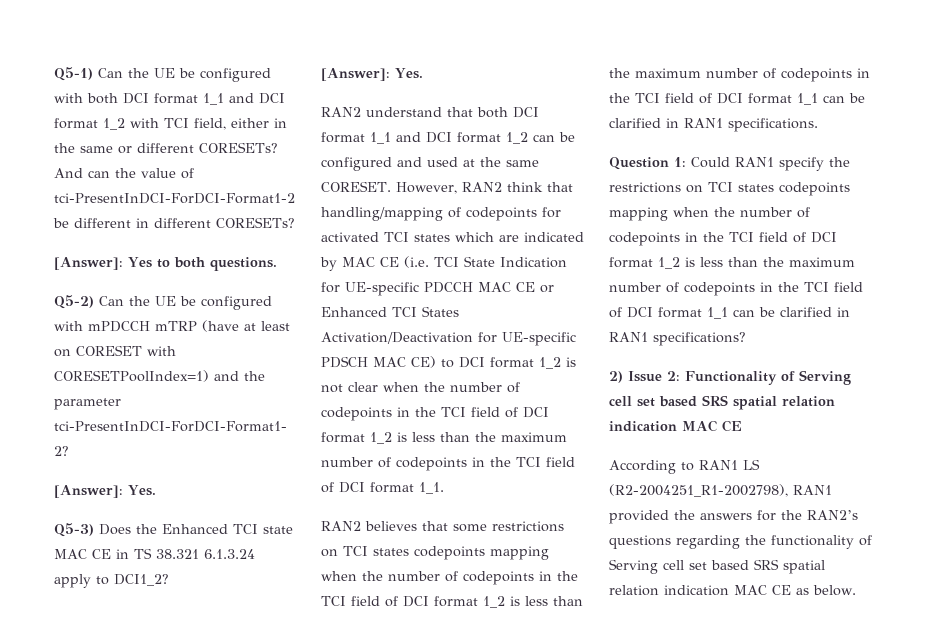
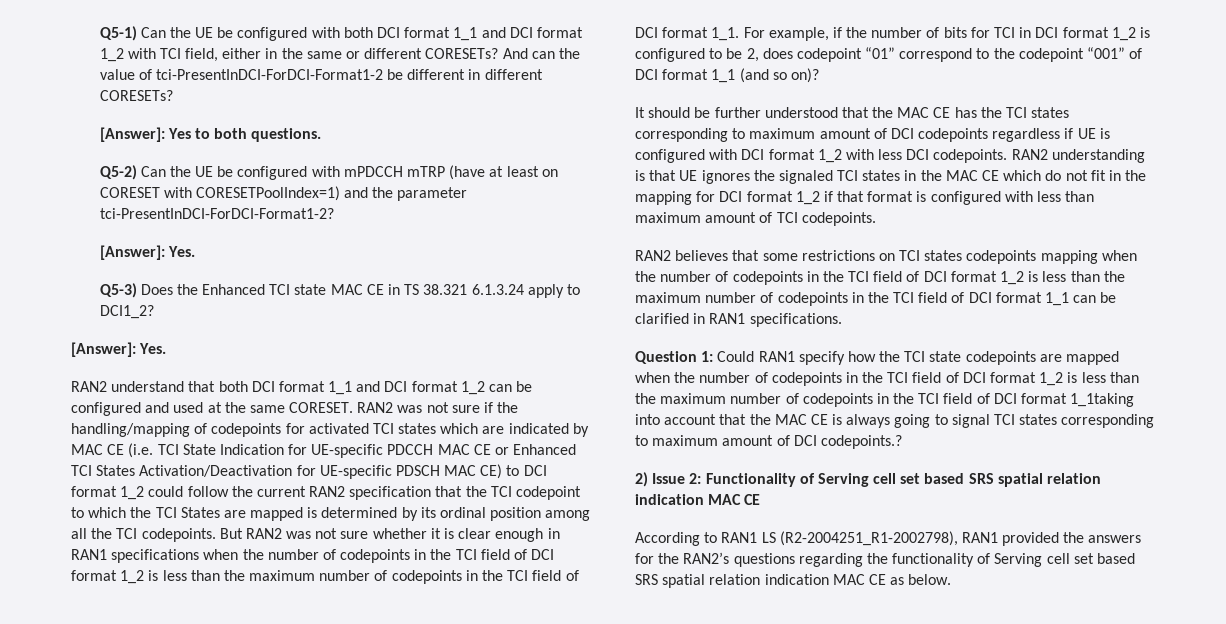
[395,182,573,194] However, RAN2 think that -> [357,402,519,413] RAN2 was not sure if the
[566,357,576,367] [321,382,378,393] is not clear -> [148,486,582,500] [71,507,591,521] [71,528,560,542] [71,549,200,563] could follow the current RAN2 specification that the TCI codepoint to which the TCI States are mapped is determined by its ordinal position among all the TCI codepoints. But RAN2 was not sure whether it is clear enough in RAN1 specifications
(444, 488) none -> [743,27,1150,41] [635,47,1143,62] [635,68,819,83] [635,107,1070,118] [635,128,1110,142] [635,149,1145,163] [635,170,1147,184] [635,191,1095,205] [635,212,876,226] For example, if the number of bits for TCI in DCI format 1_2 is configured to be 2, does codepoint “01” correspond to the codepoint “001” of DCI format 1_1 (and so on)? // It should be further understood that the MAC CE has the TCI states corresponding to maximum amount of DCI codepoints regardless if UE is configured with DCI format 1_2 with less DCI codepoints. RAN2 understanding is that UE ignores the signaled TCI states in the MAC CE which do not fit in the mapping for DCI format 1_2 if that format is configured with less than maximum amount of TCI codepoints.
[829,157,850,167] [609,182,850,196] [609,207,668,221] the restrictions on TCI states codepoints mapping -> [847,351,1120,365] how the TCI state codepoints are mapped
[707,307,850,319] [609,332,746,346] 1_1 can be clarified in RAN1 specifications? -> [1070,393,1135,407] [635,414,1155,428] [635,435,902,449] 1_1taking into account that the MAC CE is always going to signal TCI states corresponding to maximum amount of DCI codepoints.?

